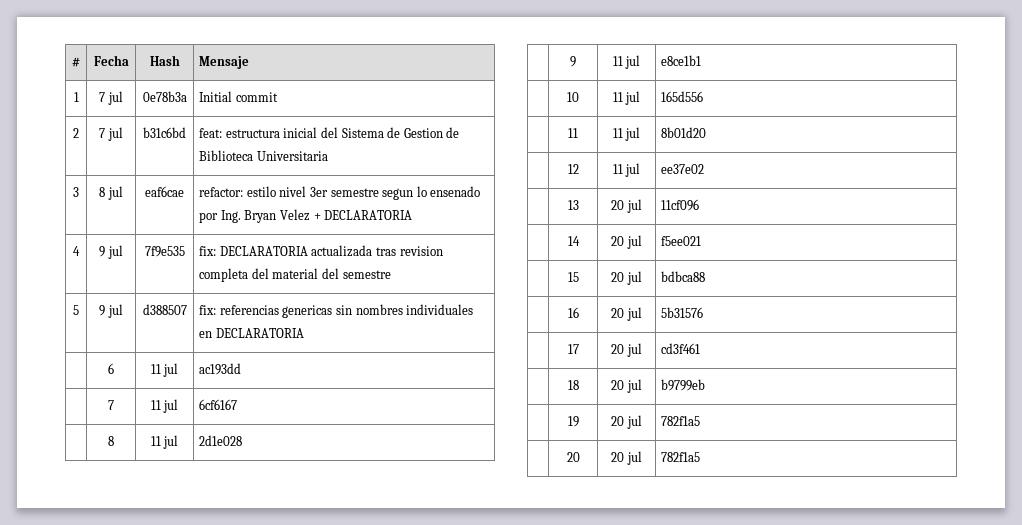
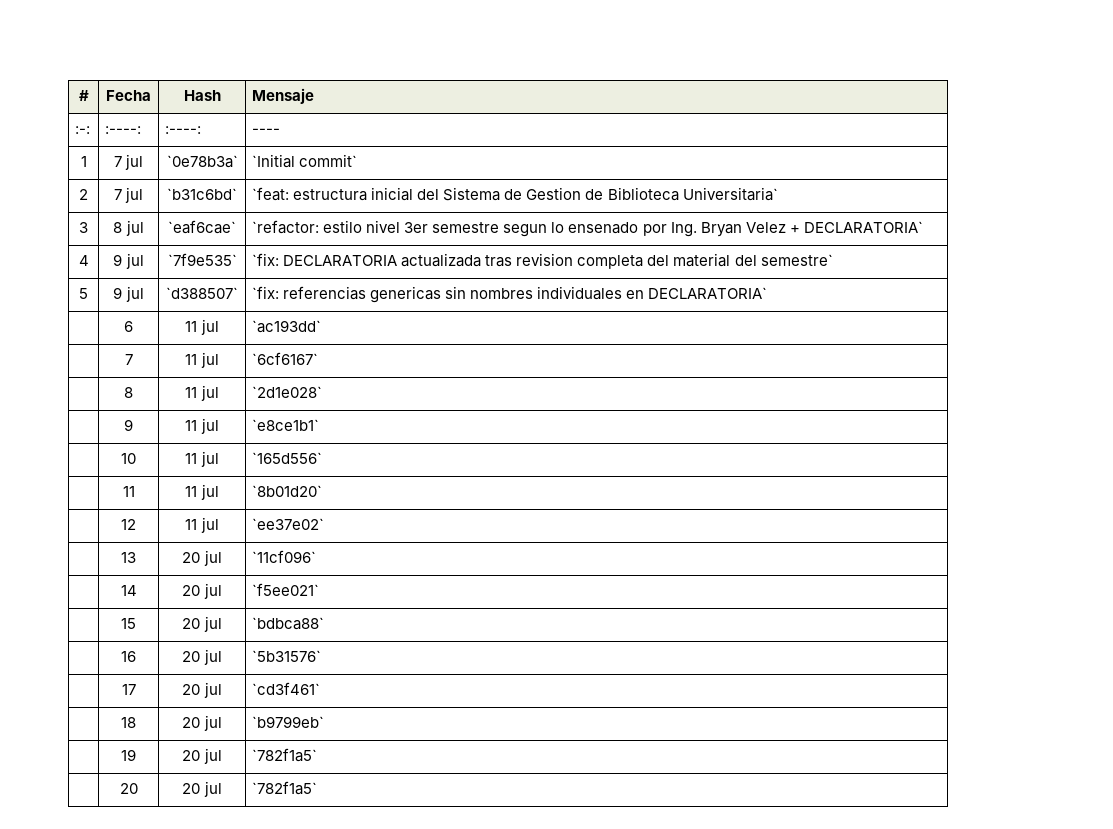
(250, 62) none -> [75,126,91,134] [105,126,142,134] [165,126,202,134] [252,128,281,134] // :-: | :----: | :----: | ----
[142,91,187,102] [199,91,278,102] 0e78b3a | Initial commit -> [166,155,238,168] [252,154,358,168] `0e78b3a` | `Initial commit`
[143,127,186,138] [199,128,223,138] b31c6bd | feat: -> [167,188,237,200] [252,187,290,201] `b31c6bd` | `feat:
[256,151,328,161] Universitaria -> [682,187,778,201] Universitaria`
[145,186,184,197] [199,187,244,197] eaf6cae | refactor: -> [168,220,236,234] [252,220,320,234] `eaf6cae` | `refactor:
[324,210,413,220] DECLARATORIA -> [803,221,923,233] DECLARATORIA`
[144,246,185,257] [199,246,217,256] 7f9e535 | fix: -> [167,253,237,266] [252,253,280,266] `7f9e535` | `fix:
[342,270,391,279] semestre -> [760,254,833,266] semestre`
[142,304,187,315] [199,305,217,315] d388507 | fix: -> [166,287,238,299] [252,286,280,299] `d388507` | `fix:
[215,328,304,338] DECLARATORIA -> [648,287,768,299] DECLARATORIA`
[199,363,242,375] ac193dd -> [252,320,322,333] `ac193dd`
[199,399,238,410] 6cf6167 -> [252,352,319,365] `6cf6167`
[199,435,243,446] 2d1e028 -> [252,386,323,398] `2d1e028`
[661,55,702,66] e8ce1b1 -> [252,419,320,431] `e8ce1b1`
[661,91,704,102] 165d556 -> [252,452,323,464] `165d556`
[661,127,707,138] 8b01d20 -> [252,485,323,497] `8b01d20`
[661,164,705,174] ee37e02 -> [252,518,325,530] `ee37e02`
[661,199,700,211] 11cf096 -> [252,550,317,563] `11cf096`
[661,236,702,246] f5ee021 -> [252,583,320,596] `f5ee021`
[661,271,706,282] bdbca88 -> [252,617,325,630] `bdbca88`
[661,307,704,318] 5b31576 -> [252,650,322,662] `5b31576`
[661,343,701,354] cd3f461 -> [252,682,321,695] `cd3f461`
[661,379,706,391] b9799eb -> [252,716,325,728] `b9799eb`
[661,416,701,426] 782f1a5 -> [252,748,318,762] `782f1a5`
[661,452,701,462] 782f1a5 -> [252,781,318,795] `782f1a5`

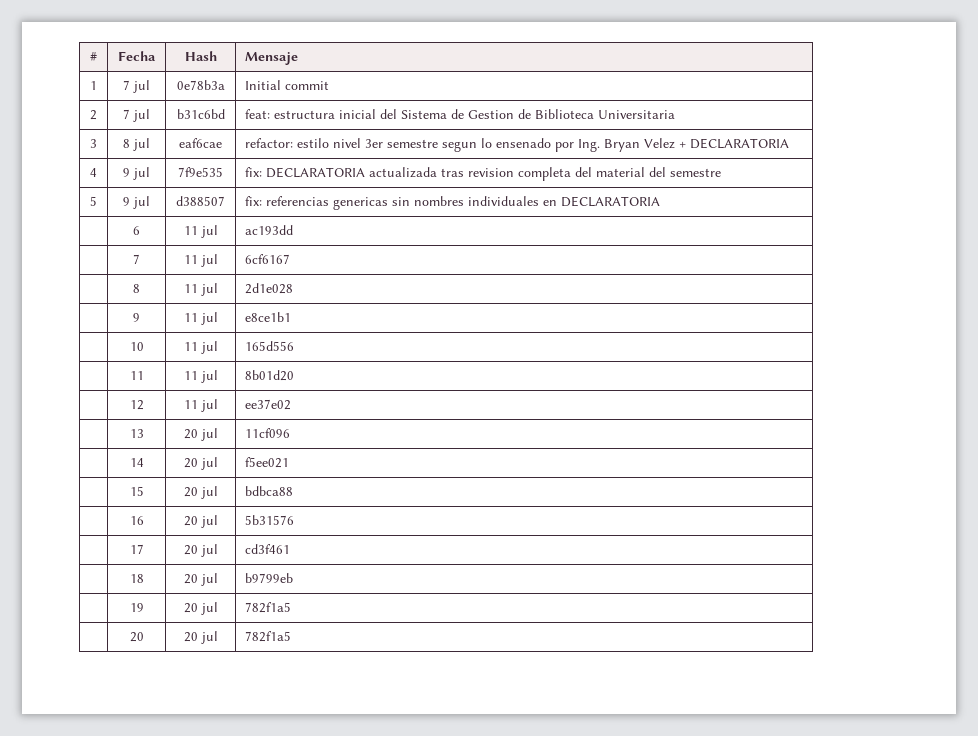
[75,126,91,134] [105,126,142,134] [165,126,202,134] [252,128,281,134] // :-: | :----: | :----: | ---- -> (299, 58) none
[166,155,238,168] [252,154,358,168] `0e78b3a` | `Initial commit` -> [176,80,225,90] [245,80,330,90] 0e78b3a | Initial commit
[167,188,237,200] [252,187,290,201] `b31c6bd` | `feat: -> [176,109,225,119] [245,109,271,119] b31c6bd | feat:
[682,187,778,201] Universitaria` -> [598,110,676,119] Universitaria
[168,220,236,234] [252,220,320,234] `eaf6cae` | `refactor: -> [179,138,222,148] [245,138,294,148] eaf6cae | refactor:
[803,221,923,233] DECLARATORIA` -> [690,138,790,149] DECLARATORIA
[167,253,237,266] [252,253,280,266] `7f9e535` | `fix: -> [178,167,223,177] [245,167,263,177] 7f9e535 | fix:
[760,254,833,266] semestre` -> [670,168,722,177] semestre
[166,287,238,299] [252,286,280,299] `d388507` | `fix: -> [176,196,225,206] [245,196,263,206] d388507 | fix:
[648,287,768,299] DECLARATORIA` -> [561,196,661,207] DECLARATORIA
[252,320,322,333] `ac193dd` -> [245,225,294,235] ac193dd
[252,352,319,365] `6cf6167` -> [245,254,291,264] 6cf6167
[252,386,323,398] `2d1e028` -> [245,283,294,294] 2d1e028
[252,419,320,431] `e8ce1b1` -> [245,312,292,322] e8ce1b1
[252,452,323,464] `165d556` -> [245,341,295,351] 165d556
[252,485,323,497] `8b01d20` -> [245,370,295,381] 8b01d20
[252,518,325,530] `ee37e02` -> [245,399,292,410] ee37e02
[252,550,317,563] `11cf096` -> [245,428,291,438] 11cf096
[252,583,320,596] `f5ee021` -> [245,457,290,468] f5ee021
[252,617,325,630] `bdbca88` -> [245,486,294,496] bdbca88
[252,650,322,662] `5b31576` -> [245,515,295,525] 5b31576
[252,682,321,695] `cd3f461` -> [245,544,291,554] cd3f461
[252,716,325,728] `b9799eb` -> [245,573,294,583] b9799eb
[252,748,318,762] `782f1a5` -> [245,602,292,613] 782f1a5
[252,781,318,795] `782f1a5` -> [245,631,292,642] 782f1a5

